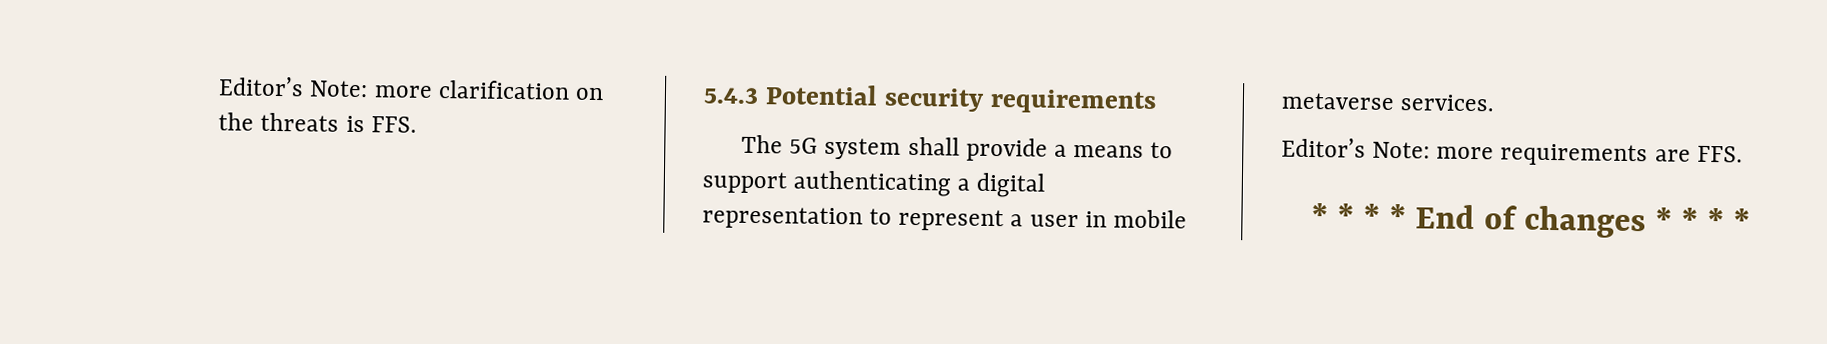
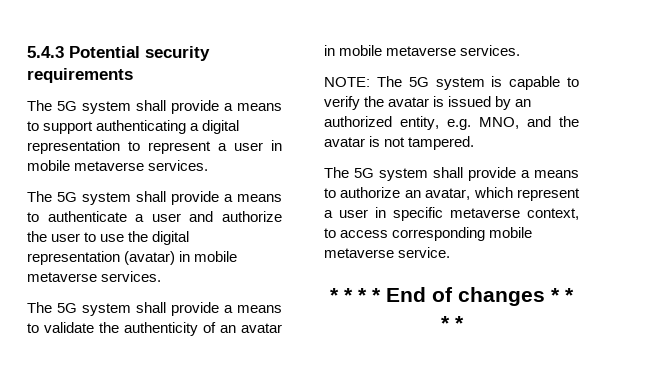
[218,76,604,101] [218,112,417,133] Editor’s Note: more clarification on the threats is FFS. // -> (27, 52) none
[1281,137,1743,167] Editor’s Note: more requirements are FFS. -> [27,191,282,205] [27,211,282,222] [27,231,190,245] [27,251,238,265] [27,271,162,282] [27,302,282,316] [27,322,282,336] [324,45,521,56] [324,76,579,90] [324,96,532,110] [324,116,579,130] [324,136,475,150] [324,167,579,181] [324,187,580,201] [324,207,579,221] [324,227,533,241] [324,247,451,258] The 5G system shall provide a means to authenticate a user and authorize the user to use the digital representation (avatar) in mobile metaverse services. // The 5G system shall provide a means to validate the authenticity of an avatar in mobile metaverse services. // NOTE: The 5G system is capable to verify the avatar is issued by an authorized entity, e.g. MNO, and the avatar is not tampered. // The 5G system shall provide a means to authorize an avatar, which represent a user in specific metaverse context, to access corresponding mobile metaverse service.

